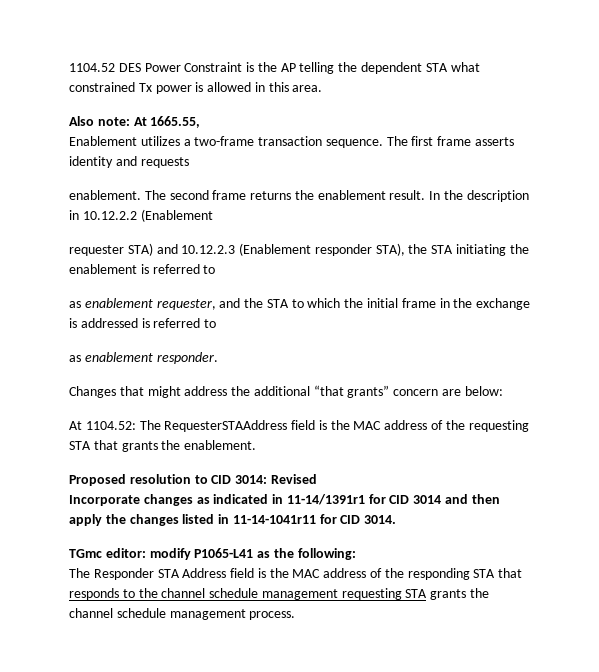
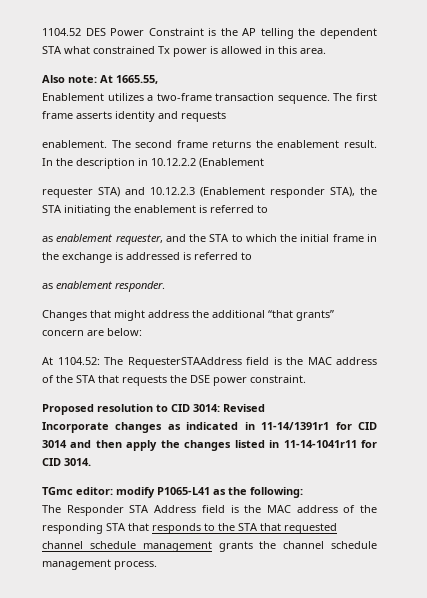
[468,420,529,432] [69,440,257,452] requesting STA that grants the enablement. -> [76,375,306,386] STA that requests the DSE power constraint.
[161,588,428,600] channel schedule management requesting STA -> [238,523,337,534] [42,541,212,552] STA that requested channel schedule management

